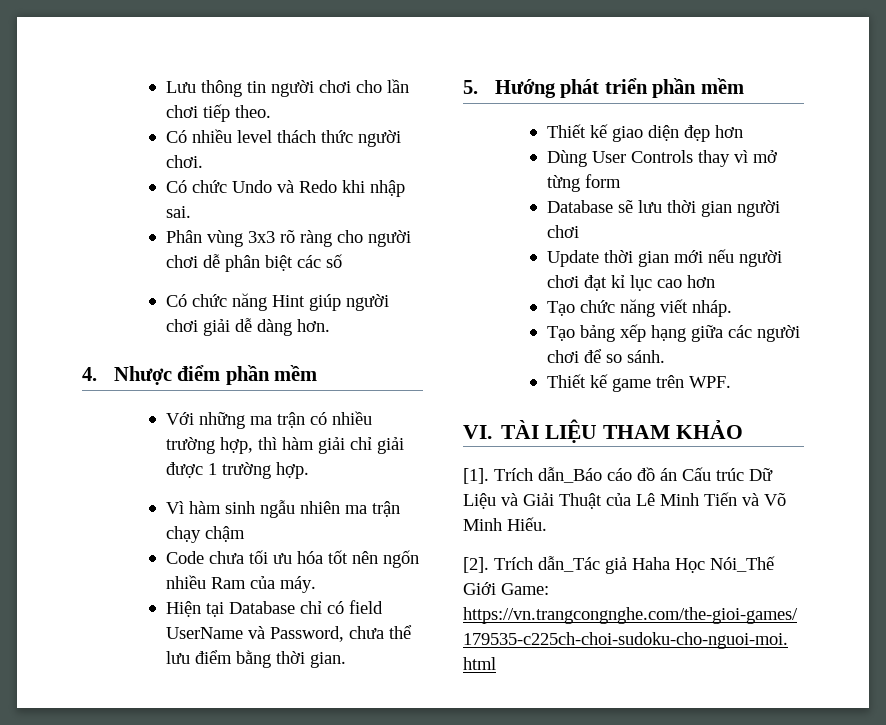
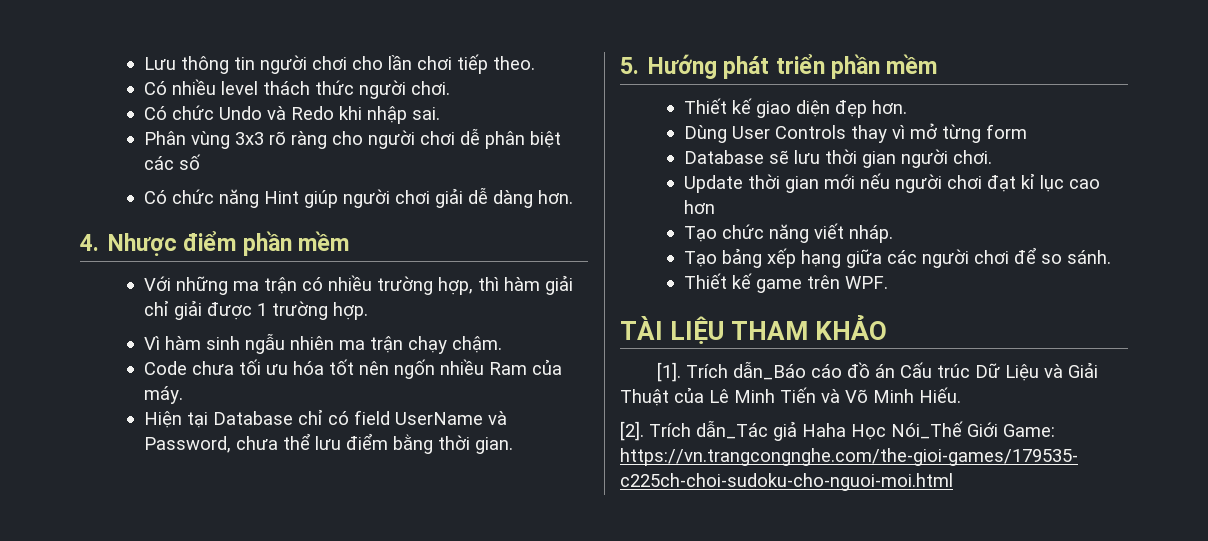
[204,526,245,542] chậm -> [451,336,502,353] chậm.
[714,125,743,138] hơn -> [871,100,907,114] hơn.
[546,225,579,238] chơi -> [952,150,992,164] chơi.
[463,425,492,439] VI. -> (888, 282) none

